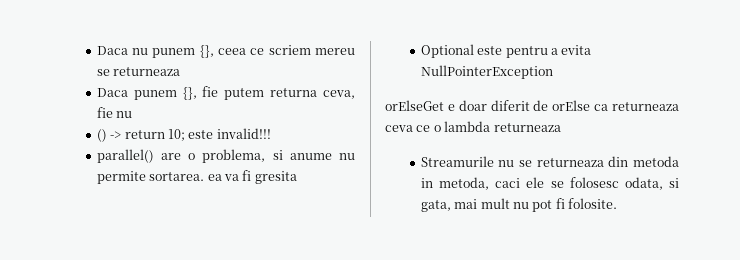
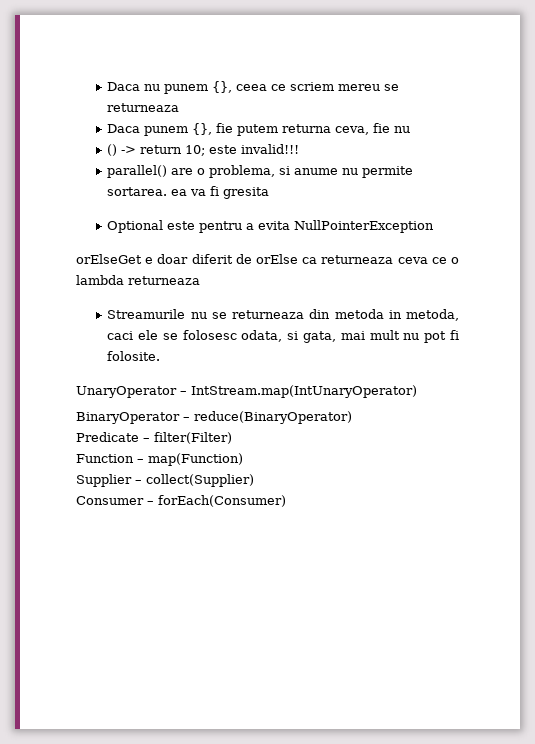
(618, 203) none -> [76,385,417,398] [76,411,352,424] [76,432,232,444] [76,453,243,466] [76,474,254,487] [76,495,286,507] // UnaryOperator – IntStream.map(IntUnaryOperator) // BinaryOperator – reduce(BinaryOperator) // Predicate – filter(Filter) // Function – map(Function) // Supplier – collect(Supplier) // Consumer – forEach(Consumer)

